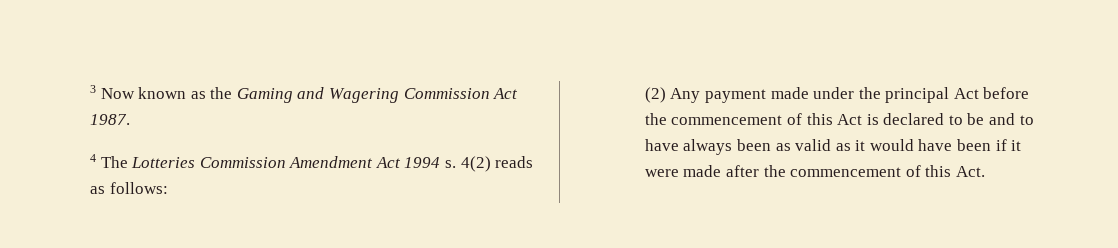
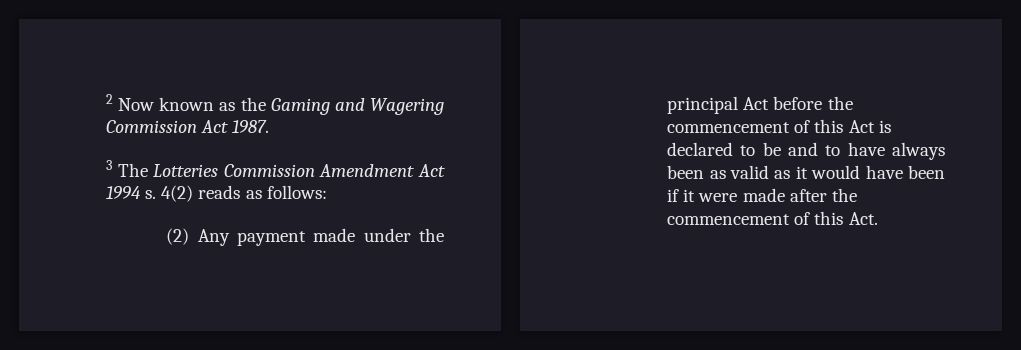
[89,85,96,93] 3 -> [106,94,114,104] 2
[89,154,96,162] 4 -> [106,160,113,170] 3

